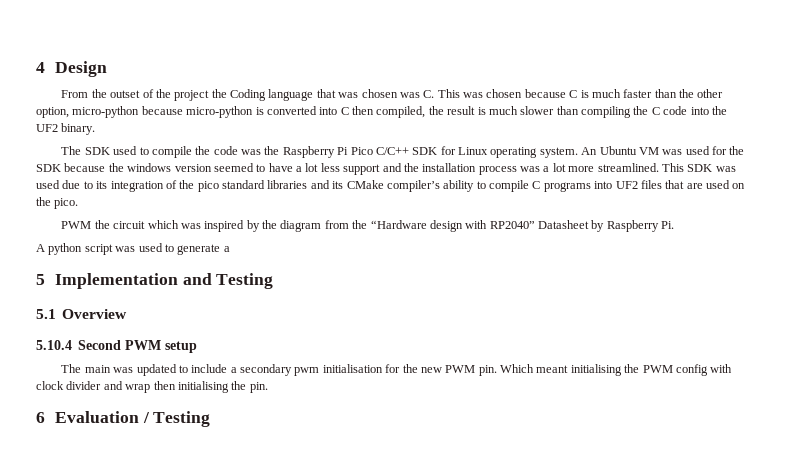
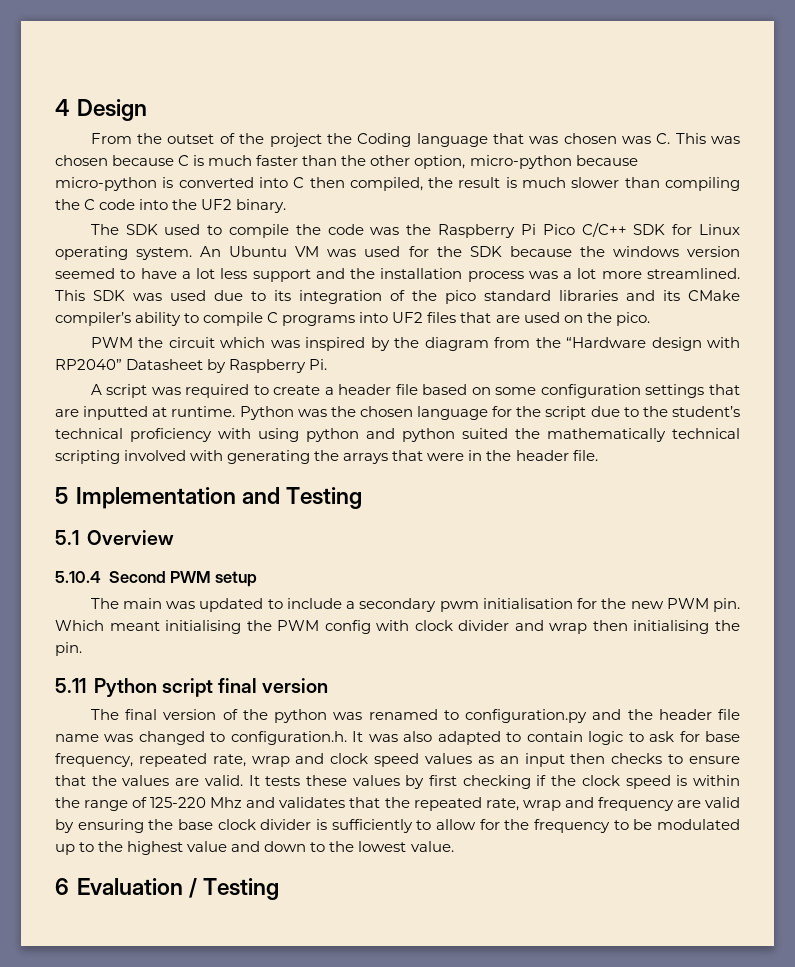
[48,243,83,255] python -> (102, 389) none
[138,243,230,255] used to generate a -> [185,384,740,398] [55,406,740,420] [55,428,740,442] [55,450,598,464] required to create a header file based on some configuration settings that are inputted at runtime. Python was the chosen language for the script due to the student’s technical proficiency with using python and python suited the mathematically technical scripting involved with generating the arrays that were in the header file.
(268, 387) none -> [55,678,329,697] [90,709,741,723] [55,731,740,745] [55,753,741,767] [55,775,741,789] [55,797,741,811] [55,819,740,833] [55,841,454,855] // 5.11 Python script final version // The final version of the python was renamed to configuration.py and the header file name was changed to configuration.h. It was also adapted to contain logic to ask for base frequency, repeated rate, wrap and clock speed values as an input then checks to ensure that the values are valid. It tests these values by first checking if the clock speed is within the range of 125-220 Mhz and validates that the repeated rate, wrap and frequency are valid by ensuring the base clock divider is sufficiently to allow for the frequency to be modulated up to the highest value and down to the lowest value.

